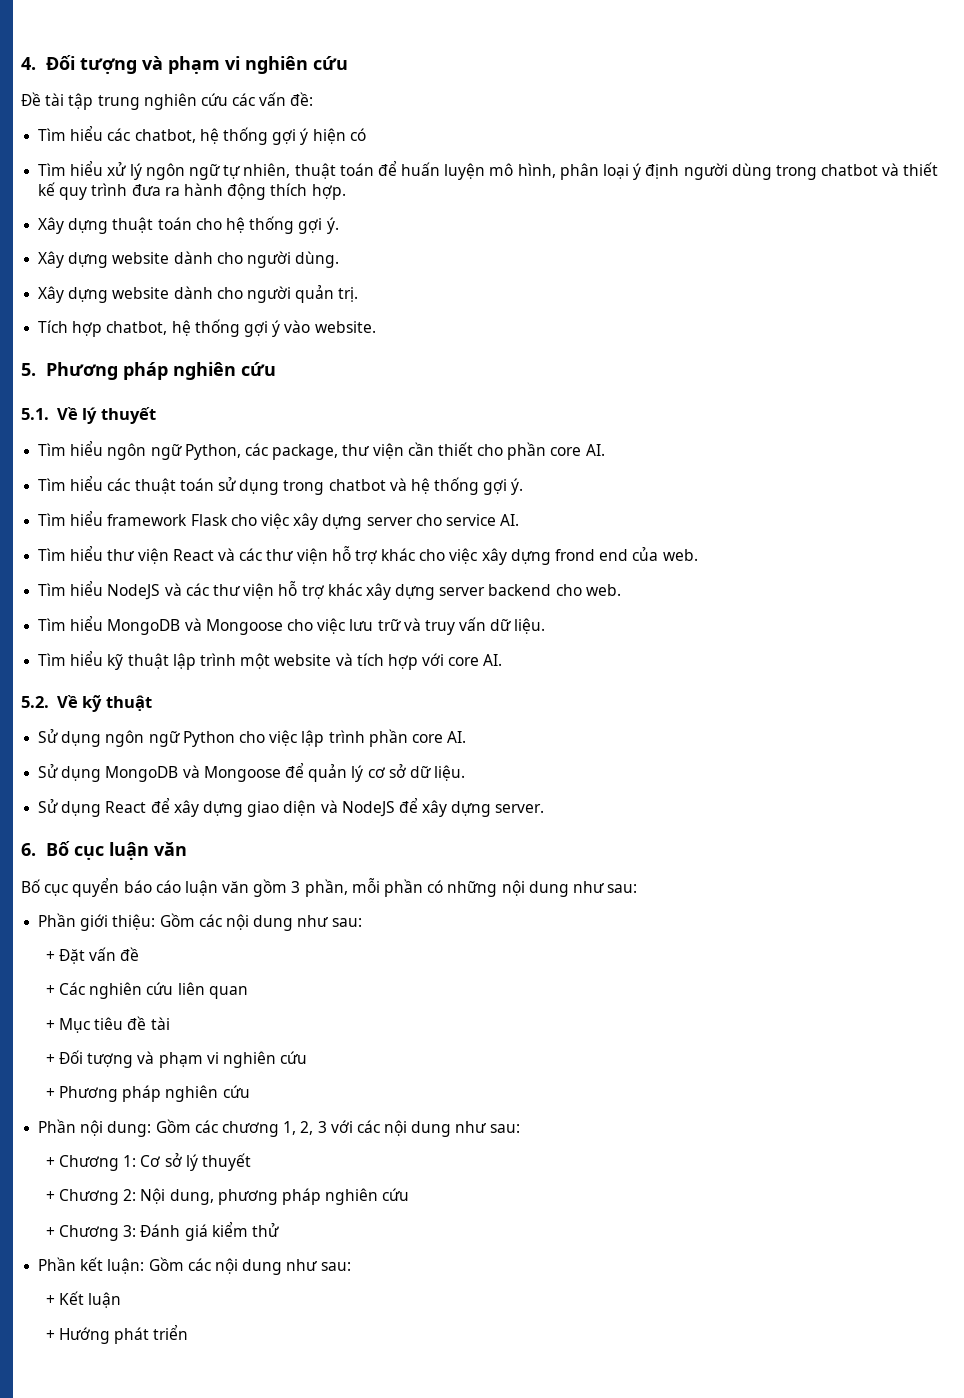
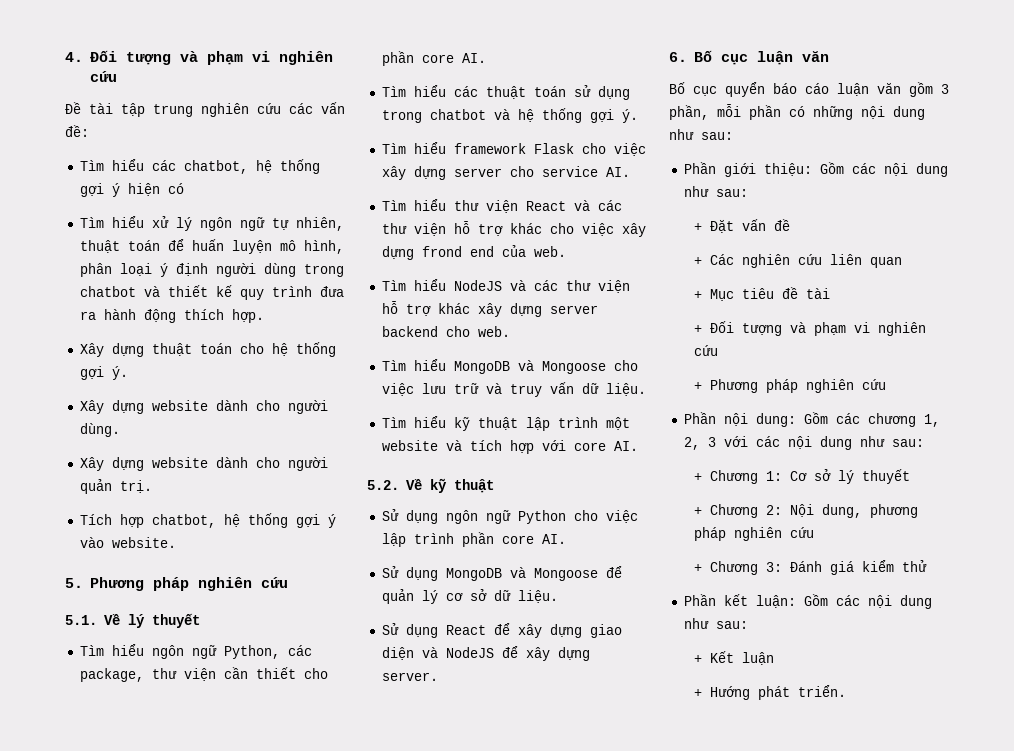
[153,1325,189,1340] triển -> [798,685,847,697] triển.

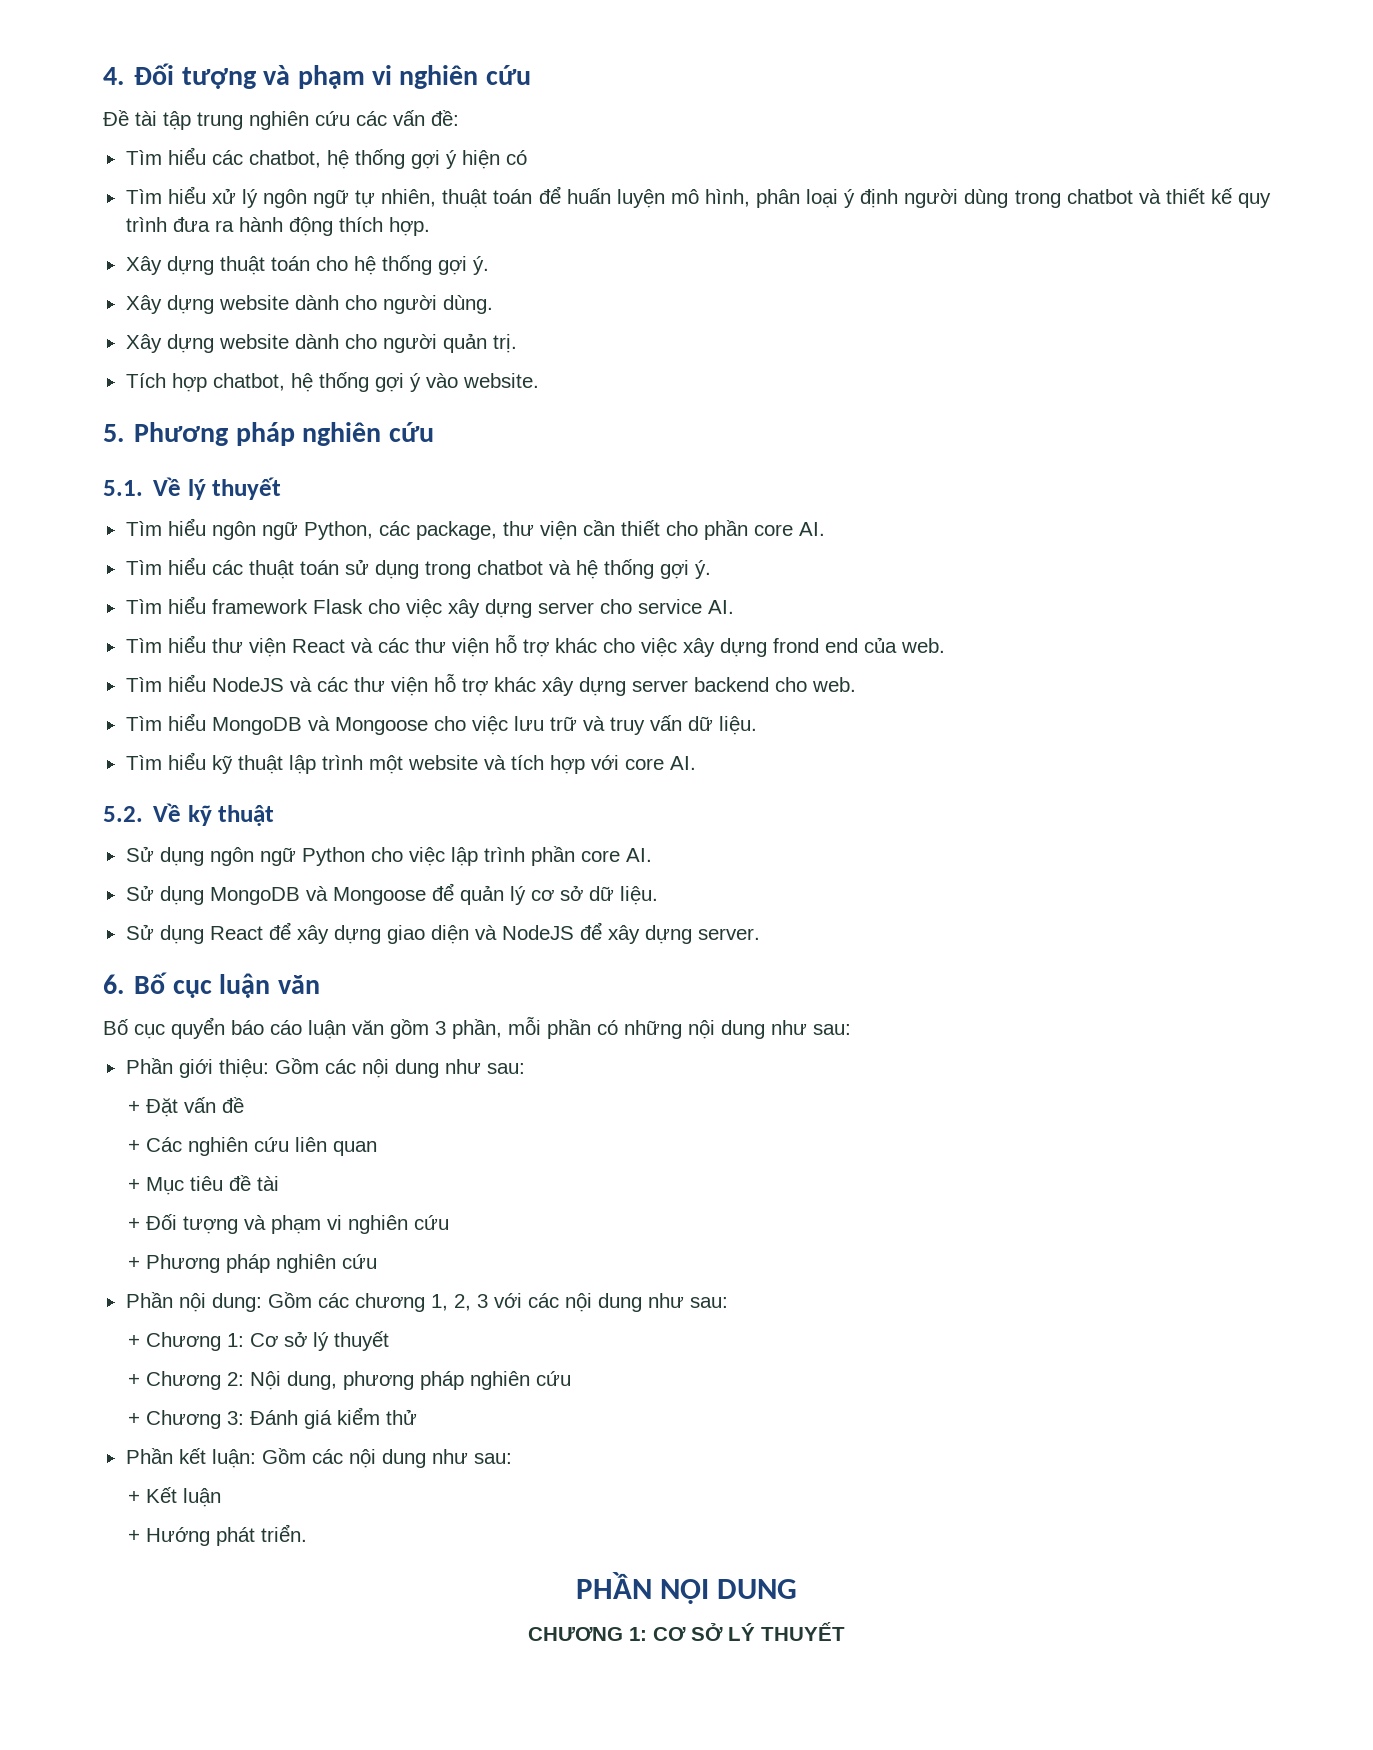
(847, 691) none -> [575,1572,798,1604] [528,1622,845,1641] // PHẦN NỘI DUNG // CHƯƠNG 1: CƠ SỞ LÝ THUYẾT

